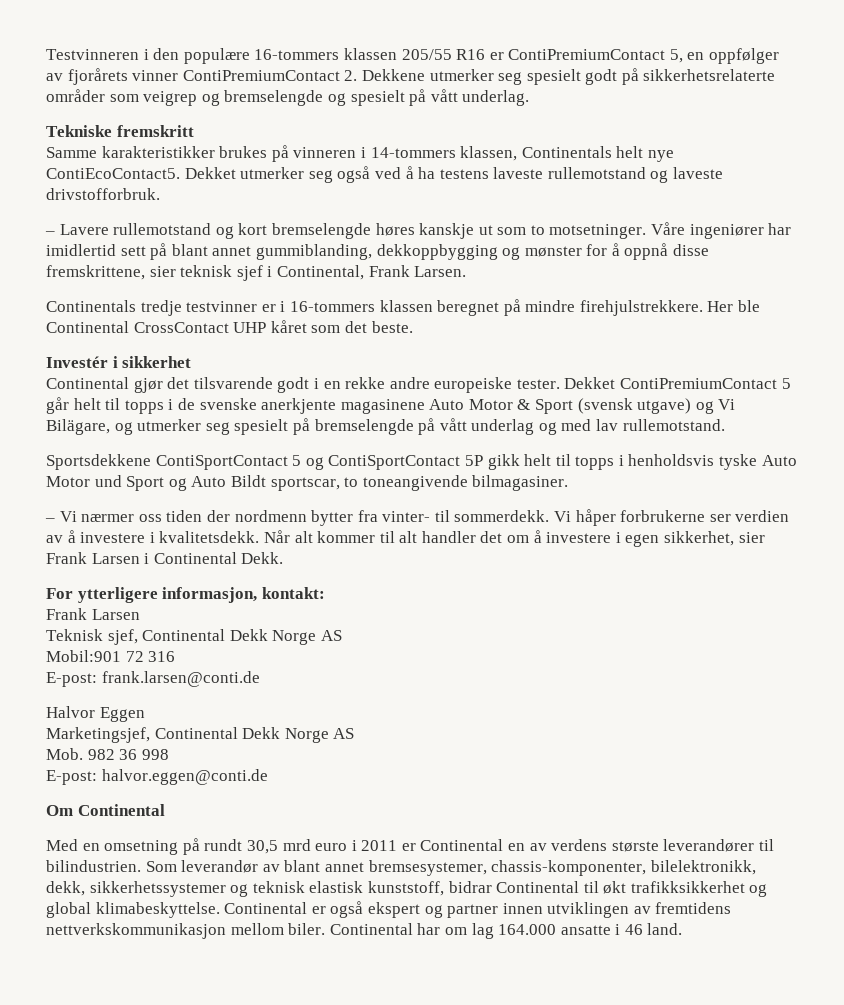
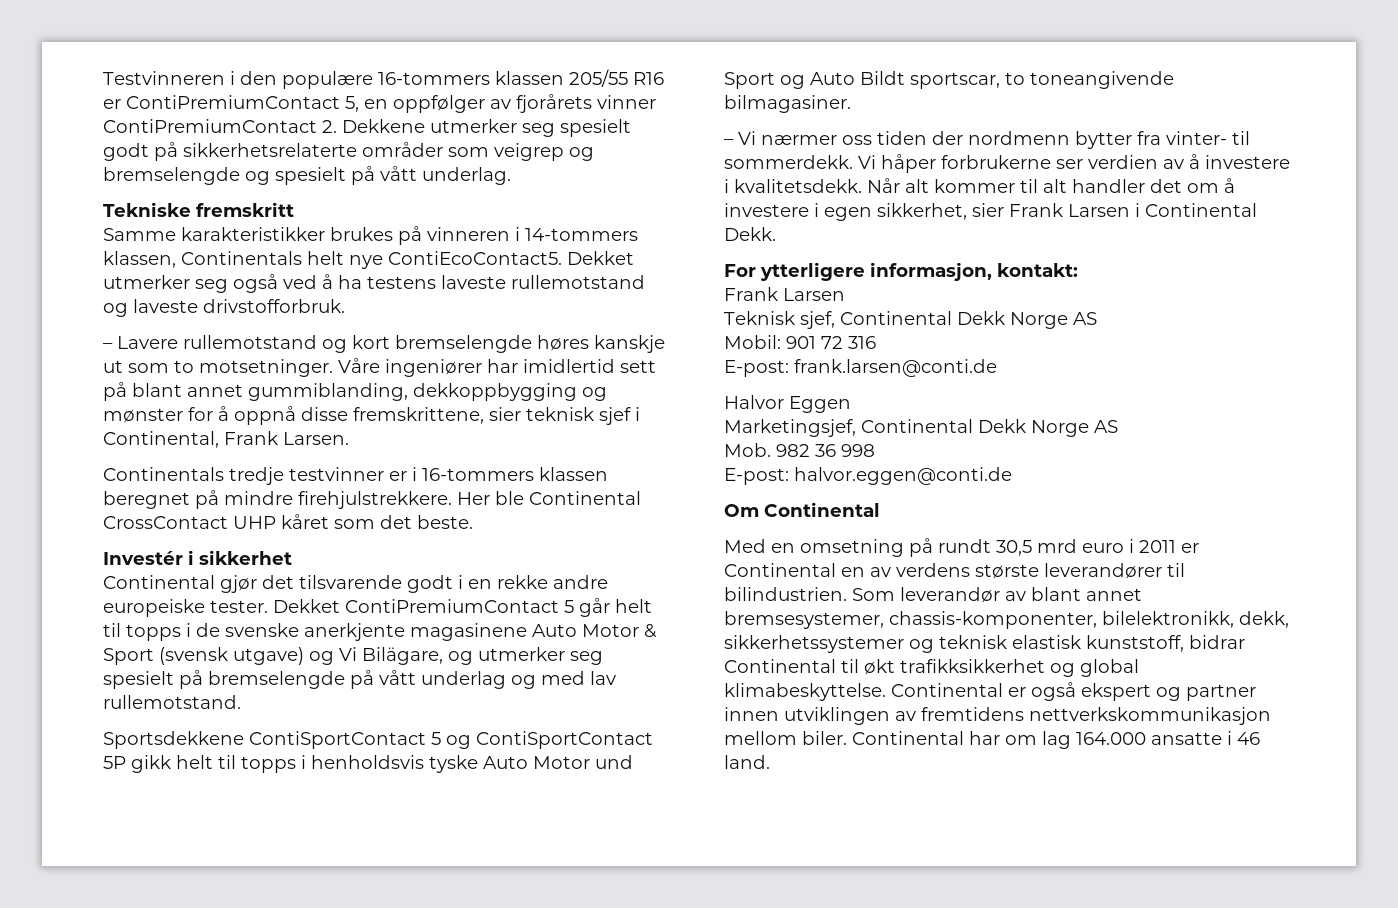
[46,650,121,662] Mobil:901 -> [724,335,816,349] Mobil: 901

